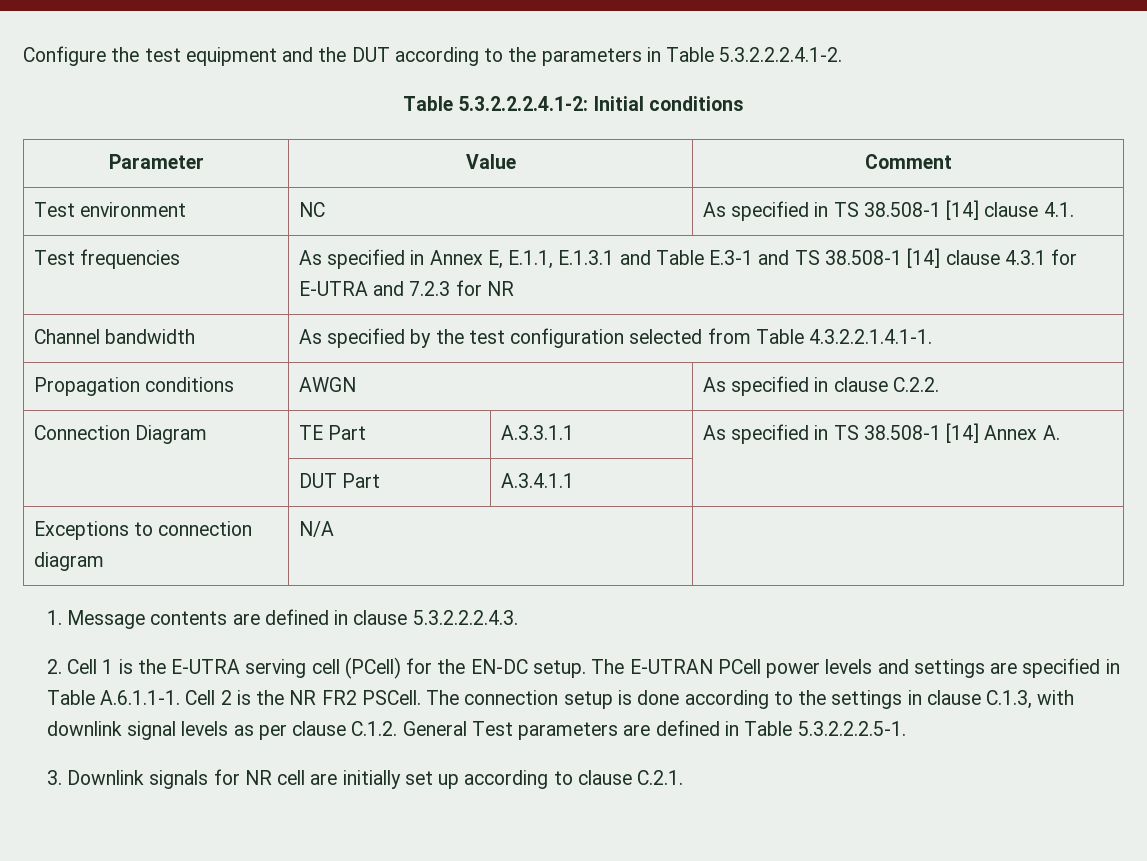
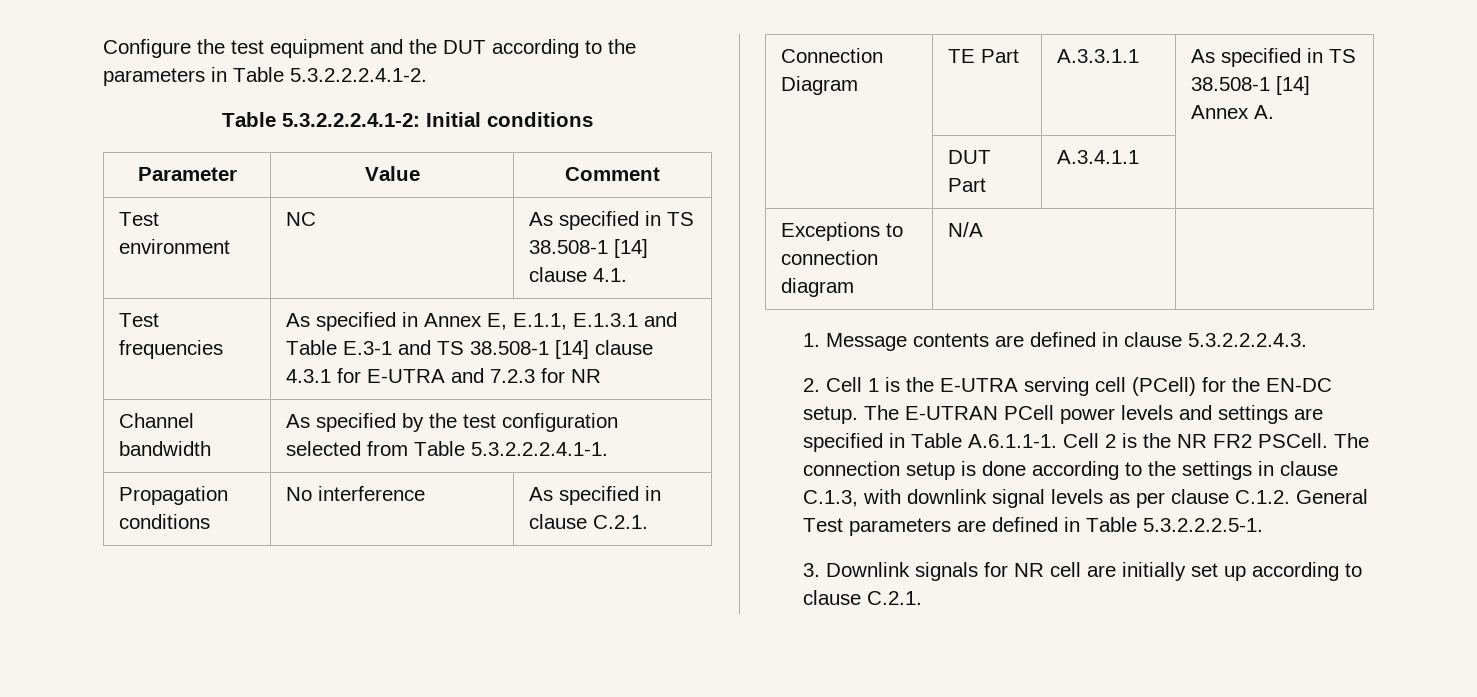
[809,329,933,344] 4.3.2.2.1.4.1-1. -> [471,442,609,456] 5.3.2.2.2.4.1-1.
[298,377,356,392] AWGN -> [286,486,426,501] No interference
[892,377,939,392] C.2.2. -> [593,515,649,529] C.2.1.

